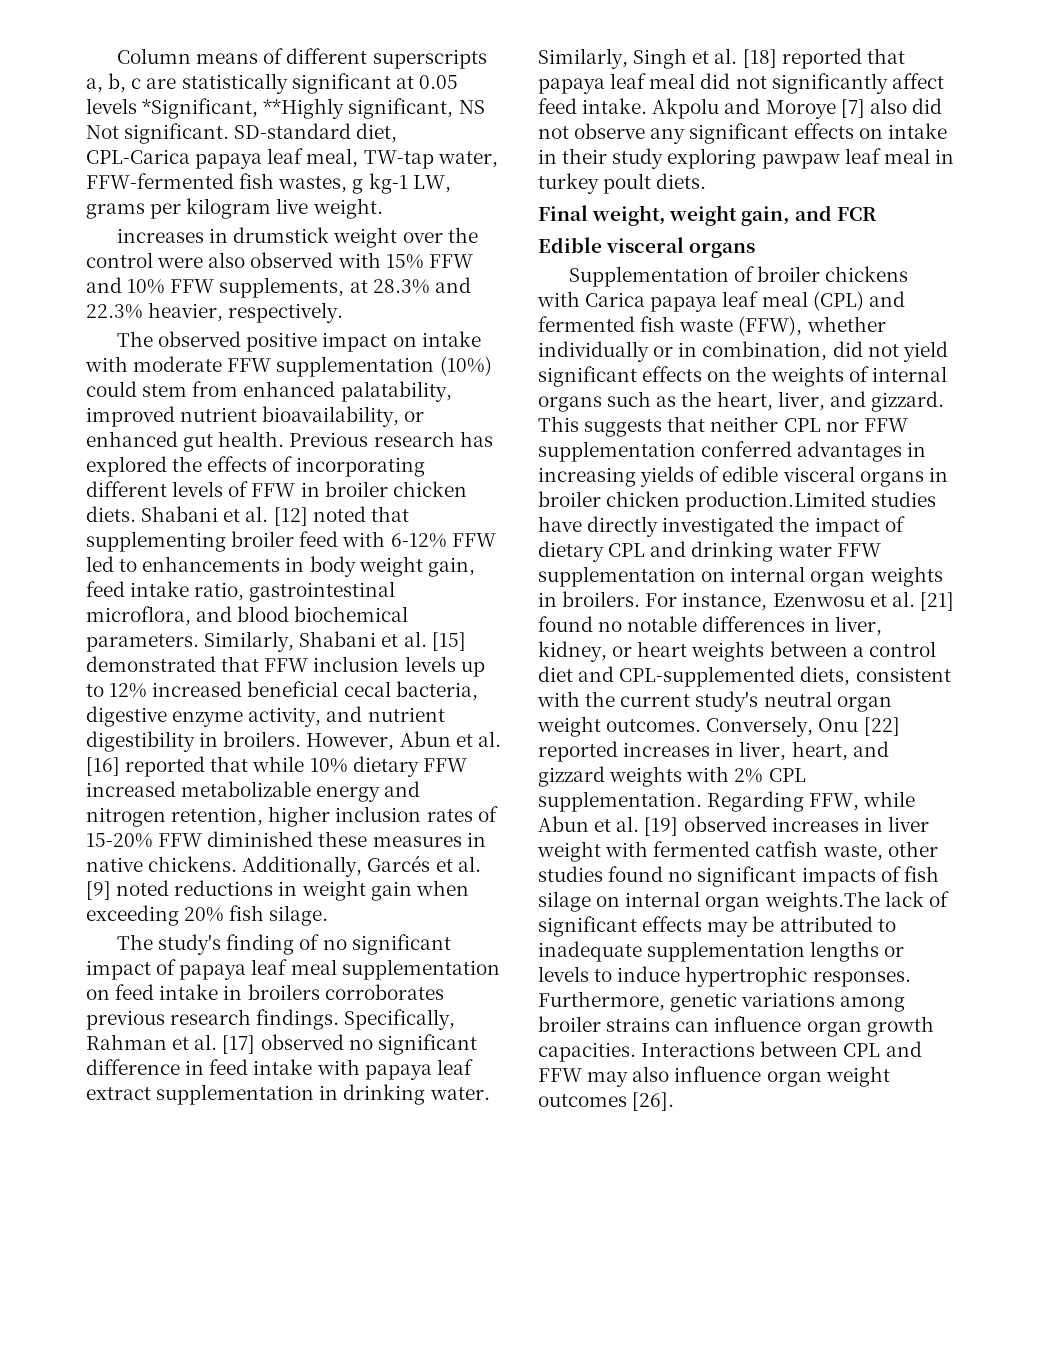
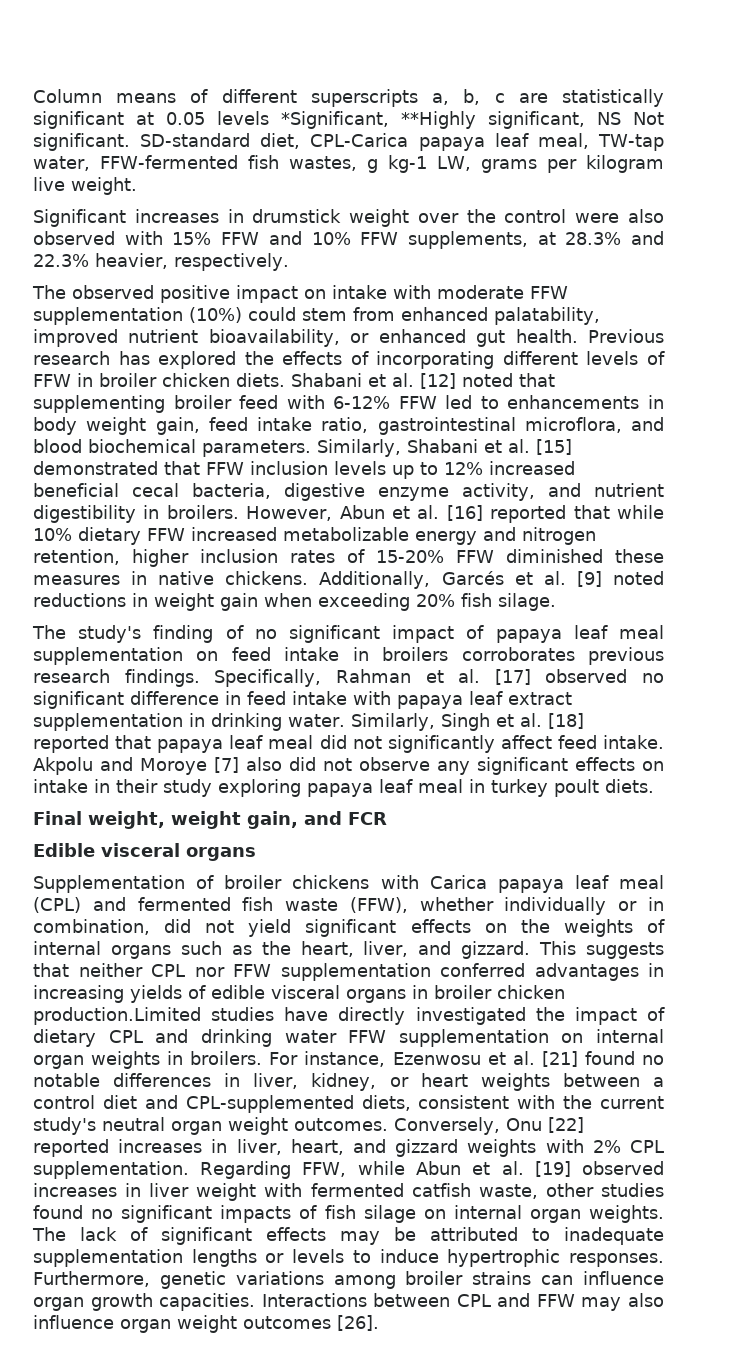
(383, 208) none -> [33,209,126,227] Significant
[761,153,840,169] pawpaw -> [307,783,373,797] papaya
[764,891,880,912] weights.The -> [589,1205,665,1223] [32,1227,66,1241] weights. The

